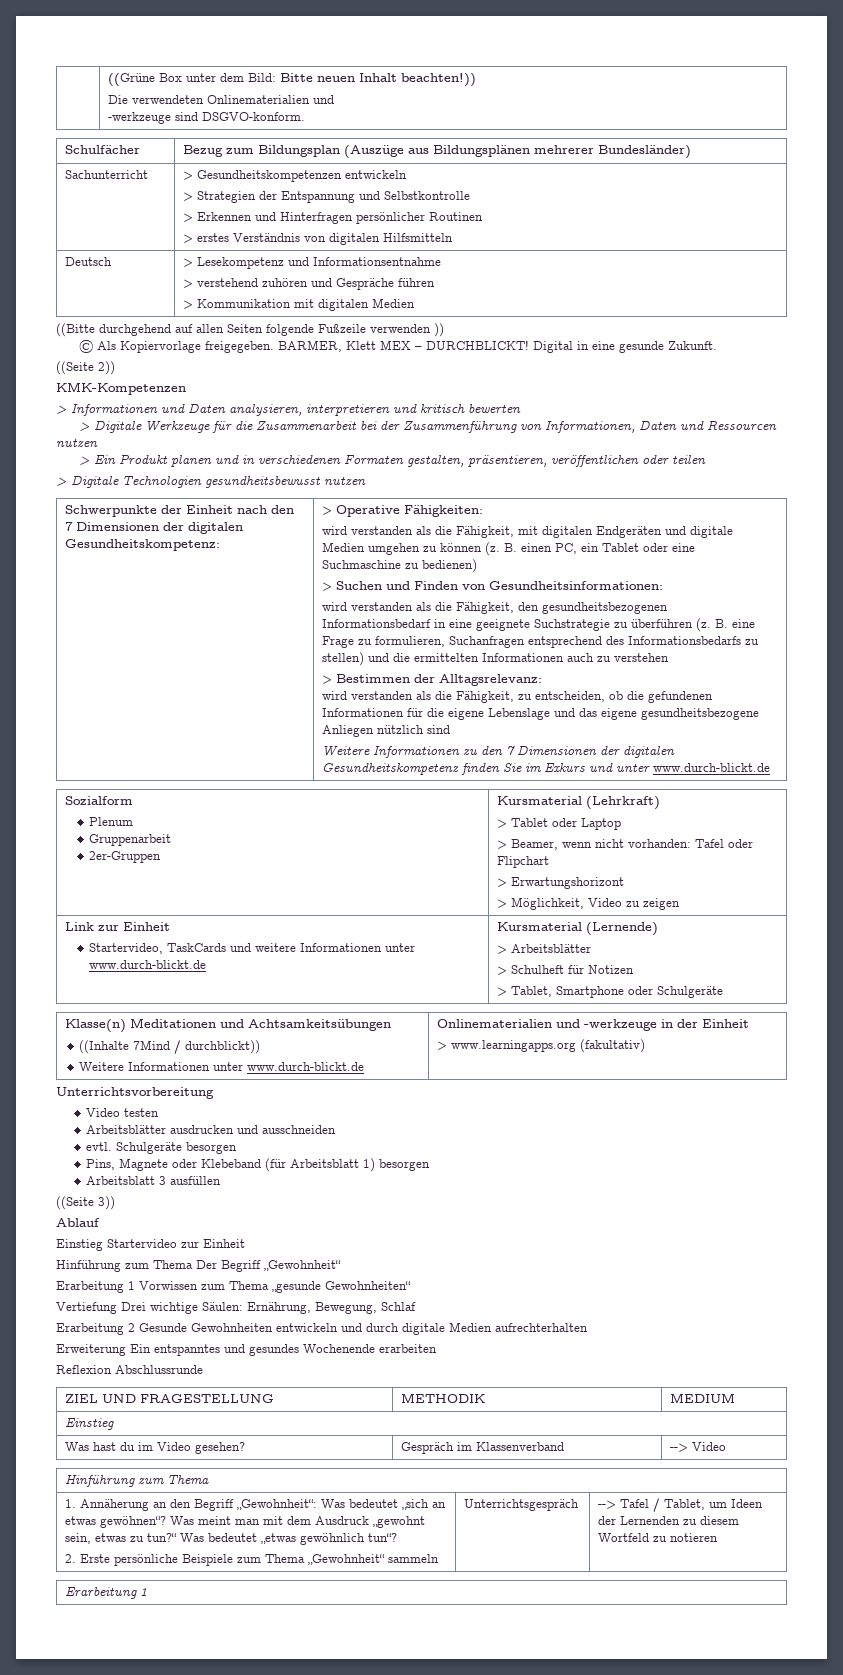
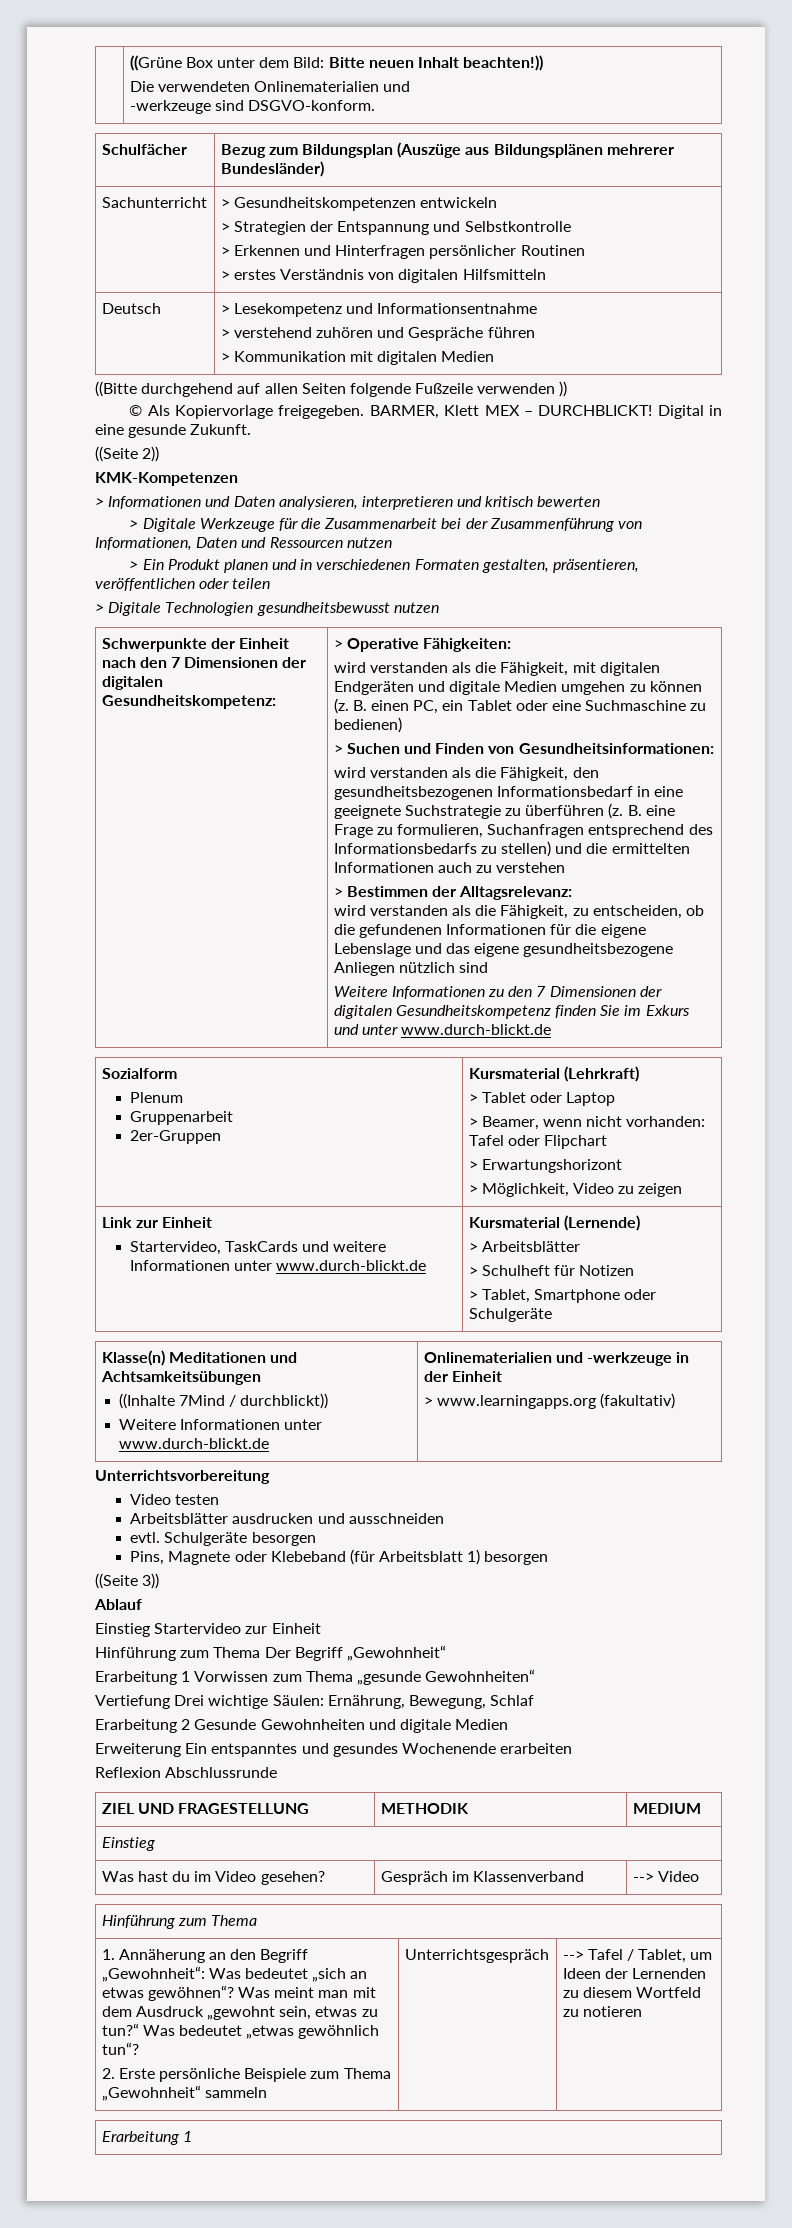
[86,1176,222,1185] // Arbeitsblatt 3 ausfüllen -> (549, 1558) none
[276,1322,588,1335] entwickeln und durch digitale Medien aufrechterhalten -> [368,1719,509,1733] und digitale Medien

